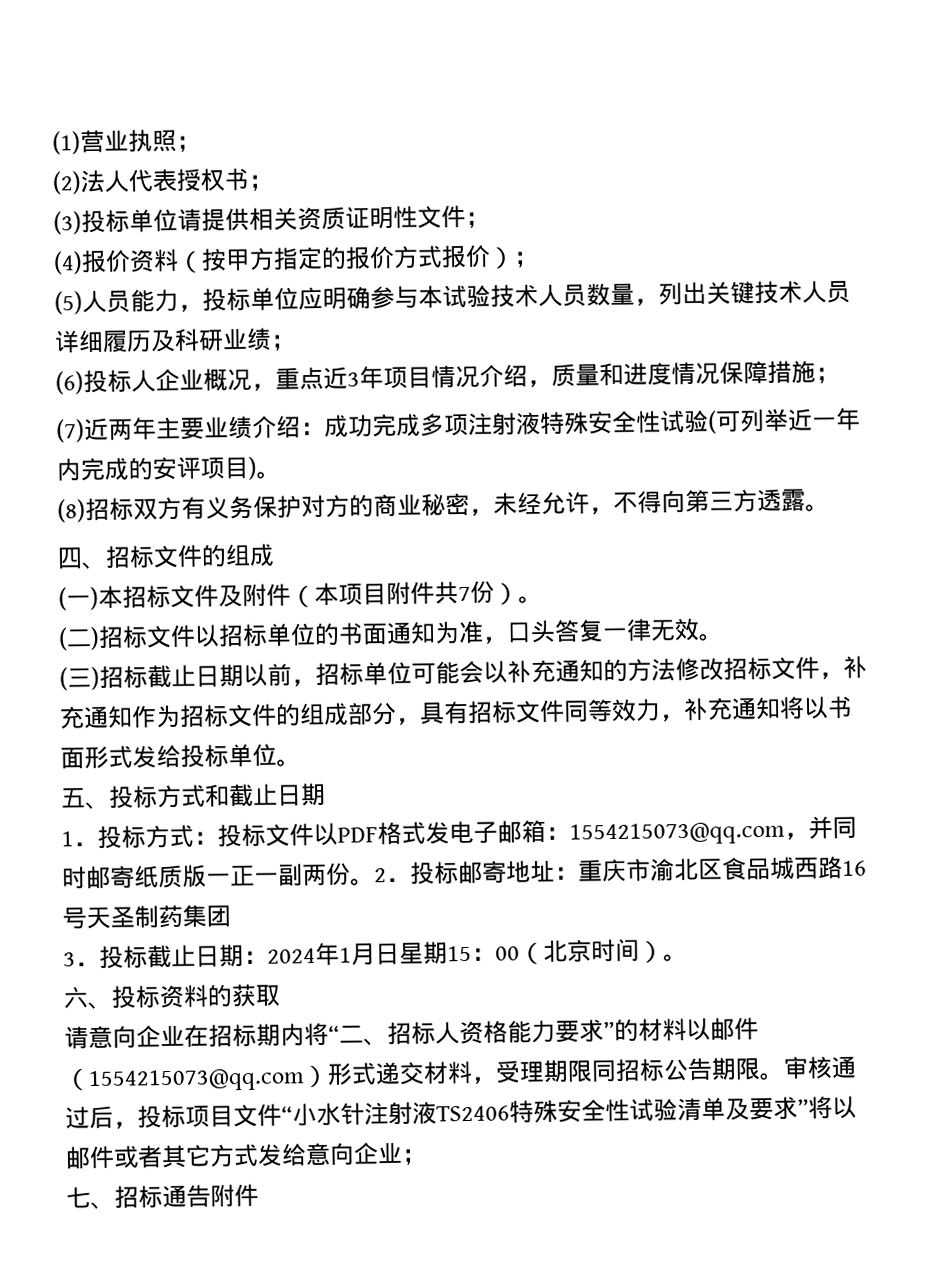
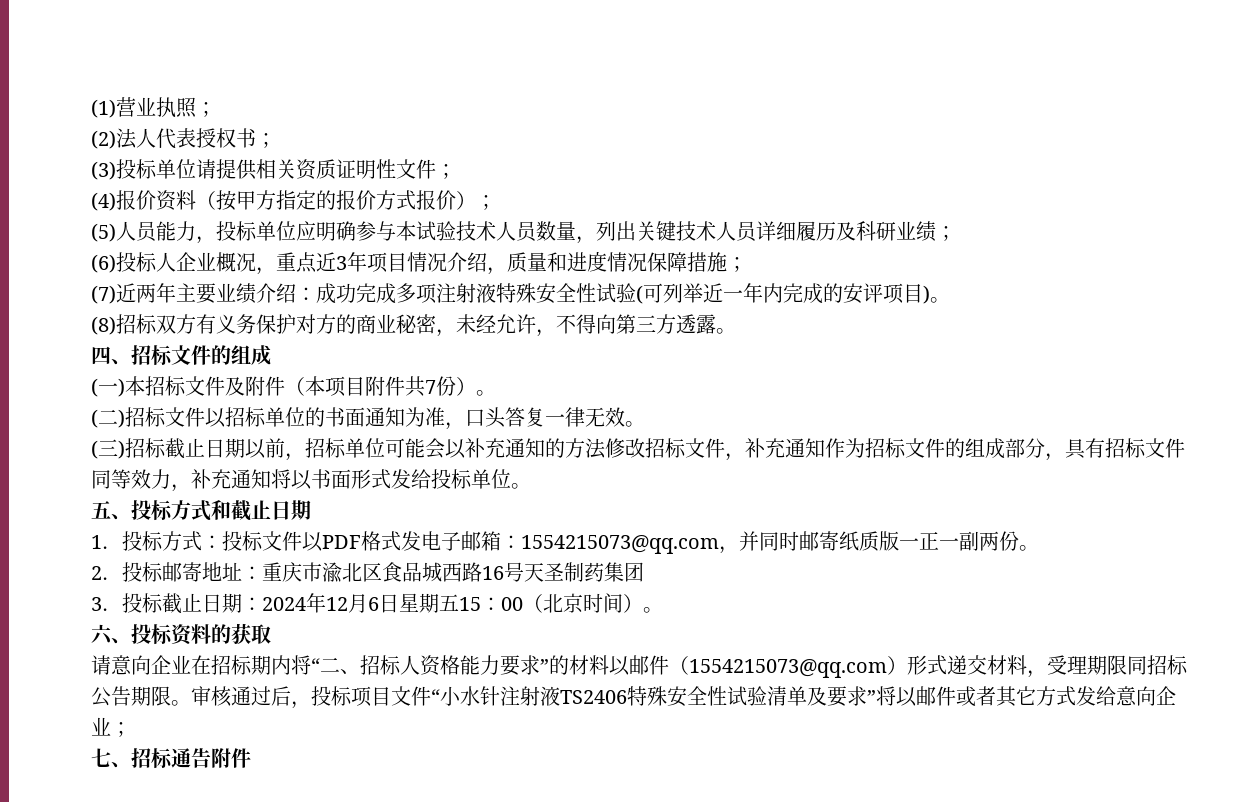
(375, 882) none -> (1039, 548) //
[339,941,448,966] 1月日星期 -> [326,593,459,613] 12月6日星期五

